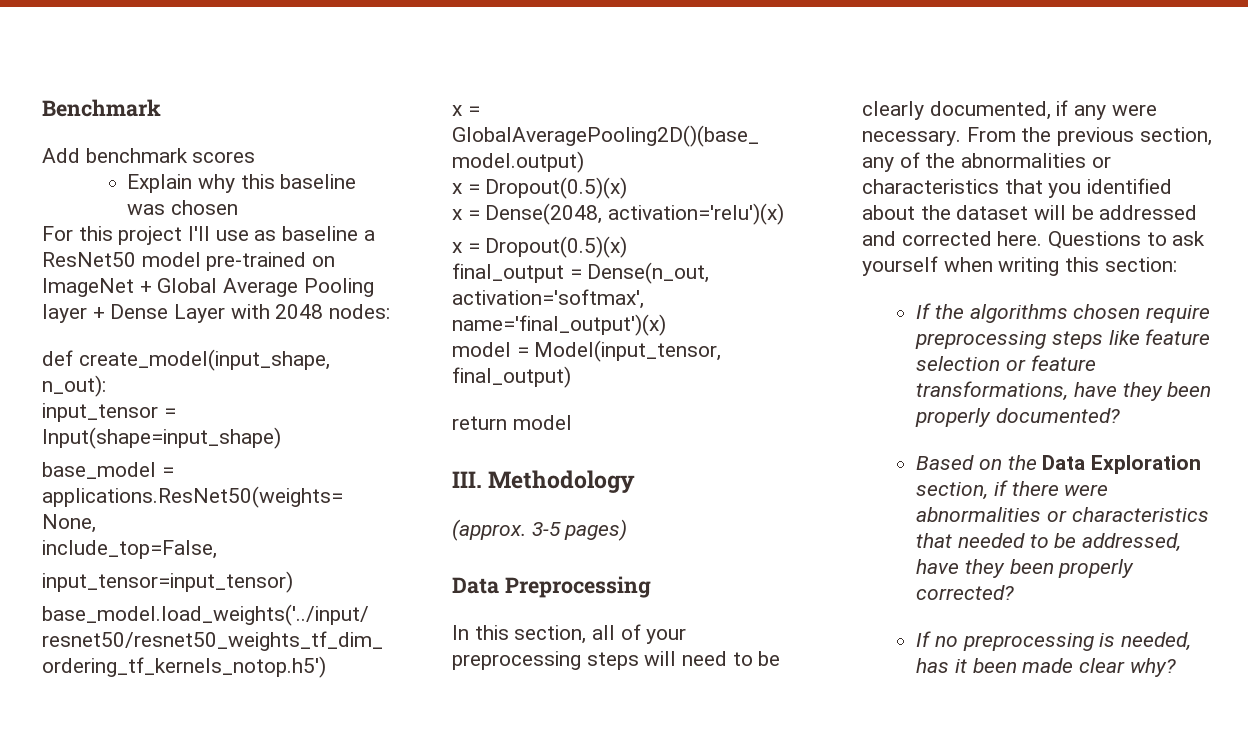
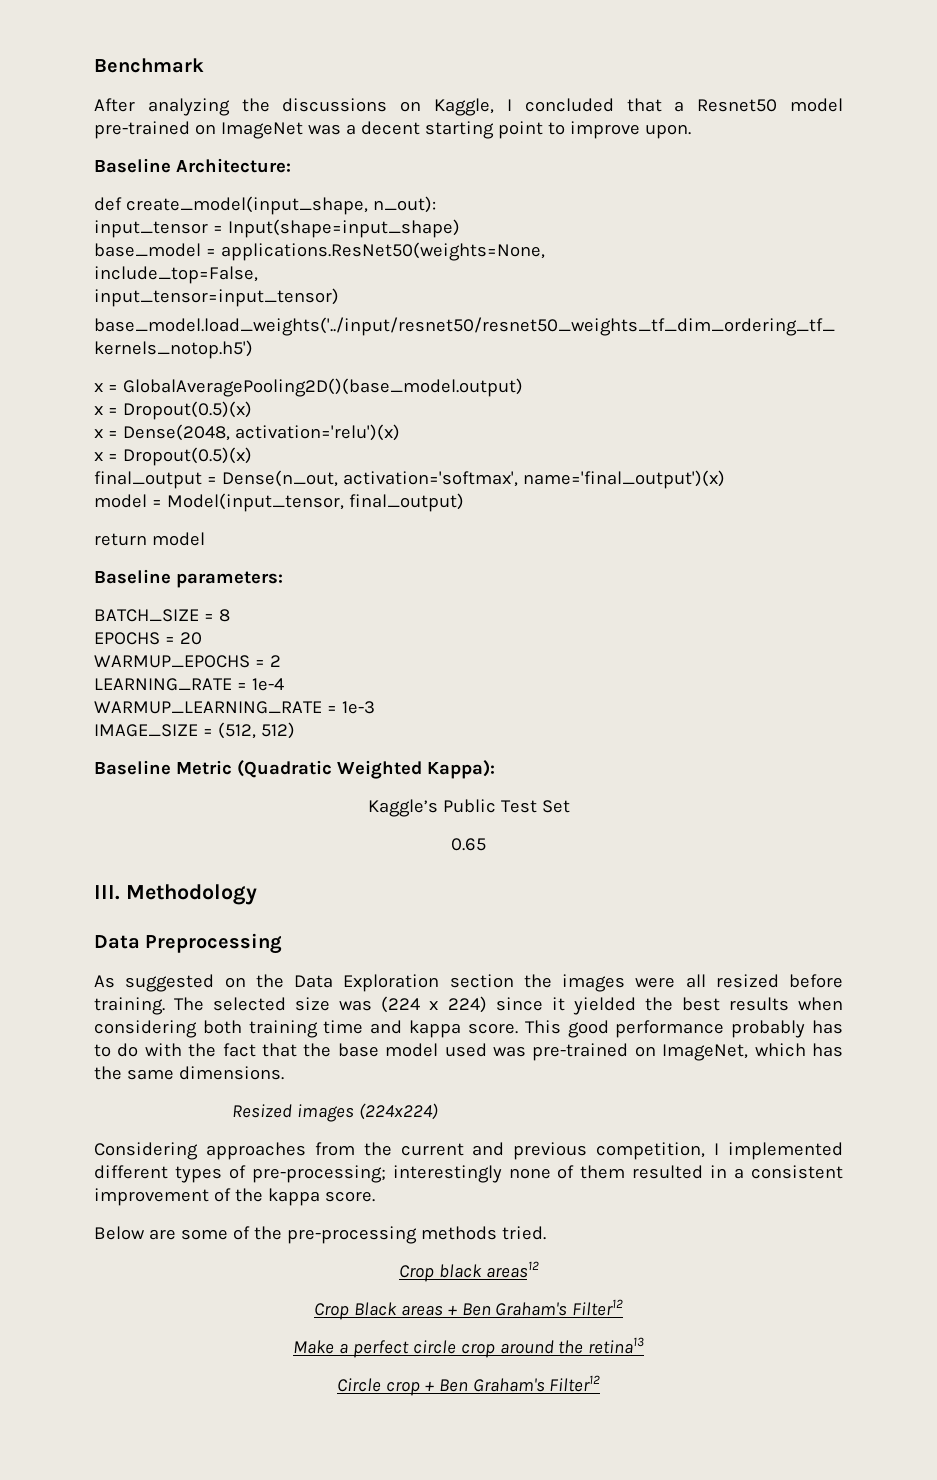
[42,148,256,163] [127,174,357,193] [127,200,239,215] [42,226,375,245] [42,252,336,271] [42,278,374,297] [42,304,391,323] Add benchmark scores // Explain why this baseline was chosen // For this project I'll use as baseline a ResNet50 model pre-trained on ImageNet + Global Average Pooling layer + Dense Layer with 2048 nodes: -> [94,98,843,116] [94,121,691,139] [94,158,291,173] After analyzing the discussions on Kaggle, I concluded that a Resnet50 model pre-trained on ImageNet was a decent starting point to improve upon. // Baseline Architecture:
(572, 422) none -> [94,569,283,588] [94,609,230,622] [94,632,202,645] [94,655,281,668] [94,678,284,691] [94,701,375,714] [94,722,295,739] [94,760,495,779] [367,799,570,817] [451,838,486,851] // Baseline parameters: // BATCH_SIZE = 8 // EPOCHS = 20 // WARMUP_EPOCHS = 2 // LEARNING_RATE = 1e-4 // WARMUP_LEARNING_RATE = 1e-3 // IMAGE_SIZE = (512, 512) // Baseline Metric (Quadratic Weighted Kappa): // Kaggle’s Public Test Set // 0.65
[452,519,628,541] // (approx. 3-5 pages) -> (257, 894) none
[452,624,687,644] [452,651,781,670] [862,100,1157,120] [862,127,1212,146] [862,152,1111,172] [862,178,1173,198] [862,205,1198,220] [862,231,1206,249] [862,256,1177,276] [916,303,1210,323] [915,329,1211,349] [916,355,1096,371] [916,381,1212,401] [915,408,1120,427] [916,455,1201,474] [916,480,1109,500] [916,507,1209,522] [916,533,1181,552] [916,559,1135,578] [916,585,1015,600] [916,631,1191,651] [916,658,1176,677] In this section, all of your preprocessing steps will need to be clearly documented, if any were necessary. From the previous section, any of the abnormalities or characteristics that you identified about the dataset will be addressed and corrected here. Questions to ask yourself when writing this section: // If the algorithms chosen require preprocessing steps like feature selection or feature transformations, have they been properly documented? // Based on the Data Exploration section, if there were abnormalities or characteristics that needed to be addressed, have they been properly corrected? // If no preprocessing is needed, has it been made clear why? -> [94,974,843,992] [94,996,843,1015] [94,1020,844,1038] [94,1043,843,1061] [94,1066,284,1080] [231,1103,438,1122] [94,1142,843,1160] [94,1165,843,1183] [94,1188,375,1206] [94,1226,546,1244] [398,1261,539,1282] [313,1299,624,1320] [292,1337,645,1358] [336,1375,601,1396] As suggested on the Data Exploration section the images were all resized before training. The selected size was (224 x 224) since it yielded the best results when considering both training time and kappa score. This good performance probably has to do with the fact that the base model used was pre-trained on ImageNet, which has the same dimensions. // Resized images (224x224) // Considering approaches from the current and previous competition, I implemented different types of pre-processing; interestingly none of them resulted in a consistent improvement of the kappa score. // Below are some of the pre-processing methods tried. // Crop black areas12 // Crop Black areas + Ben Graham's Filter12 // Make a perfect circle crop around the retina13 // Circle crop + Ben Graham's Filter12

